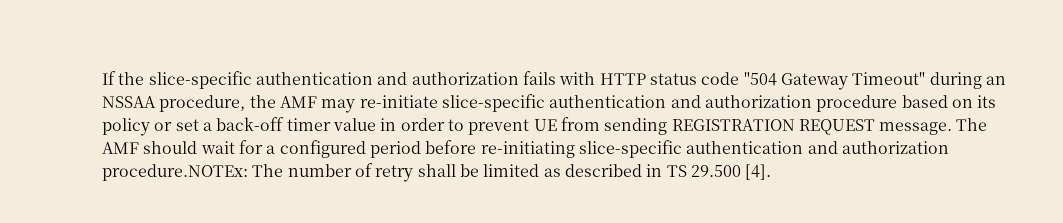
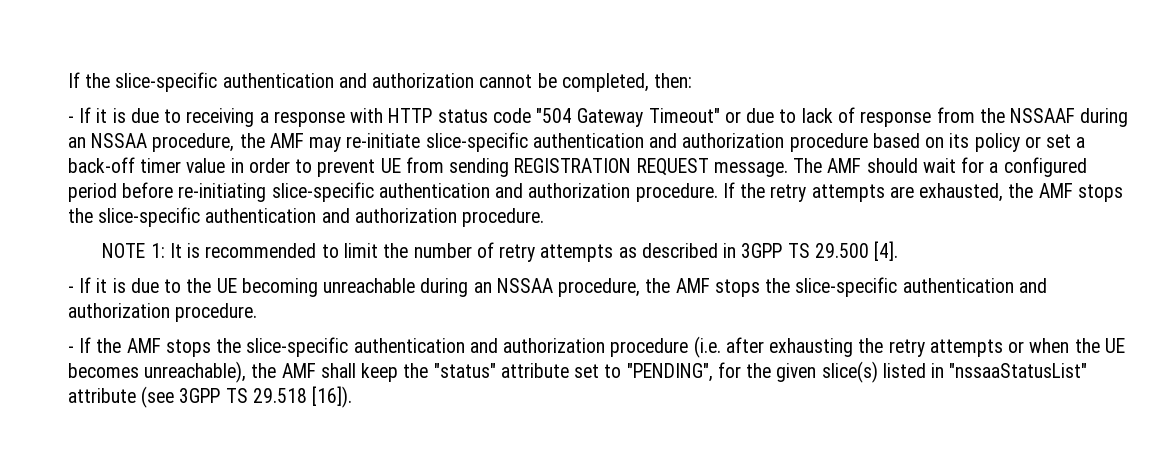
[522,71,556,85] fails -> [479,73,693,92] [67,107,345,127] cannot be completed, then: // - If it is due to receiving a response
(926, 78) none -> [724,107,1076,127] or due to lack of response from the NSSAAF
[102,163,540,182] procedure.NOTEx: The number of retry shall be limited -> [635,182,1123,202] [67,207,545,227] [102,242,614,262] procedure. If the retry attempts are exhausted, the AMF stops the slice-specific authentication and authorization procedure. // NOTE 1: It is recommended to limit the number of retry attempts
(663, 170) none -> [741,243,783,258] 3GPP
(772, 172) none -> [67,277,1048,297] [67,303,257,322] [67,336,1126,358] [67,361,1088,383] [67,386,353,408] // - If it is due to the UE becoming unreachable during an NSSAA procedure, the AMF stops the slice-specific authentication and authorization procedure. // - If the AMF stops the slice-specific authentication and authorization procedure (i.e. after exhausting the retry attempts or when the UE becomes unreachable), the AMF shall keep the "status" attribute set to "PENDING", for the given slice(s) listed in "nssaaStatusList" attribute (see 3GPP TS 29.518 [16]).

